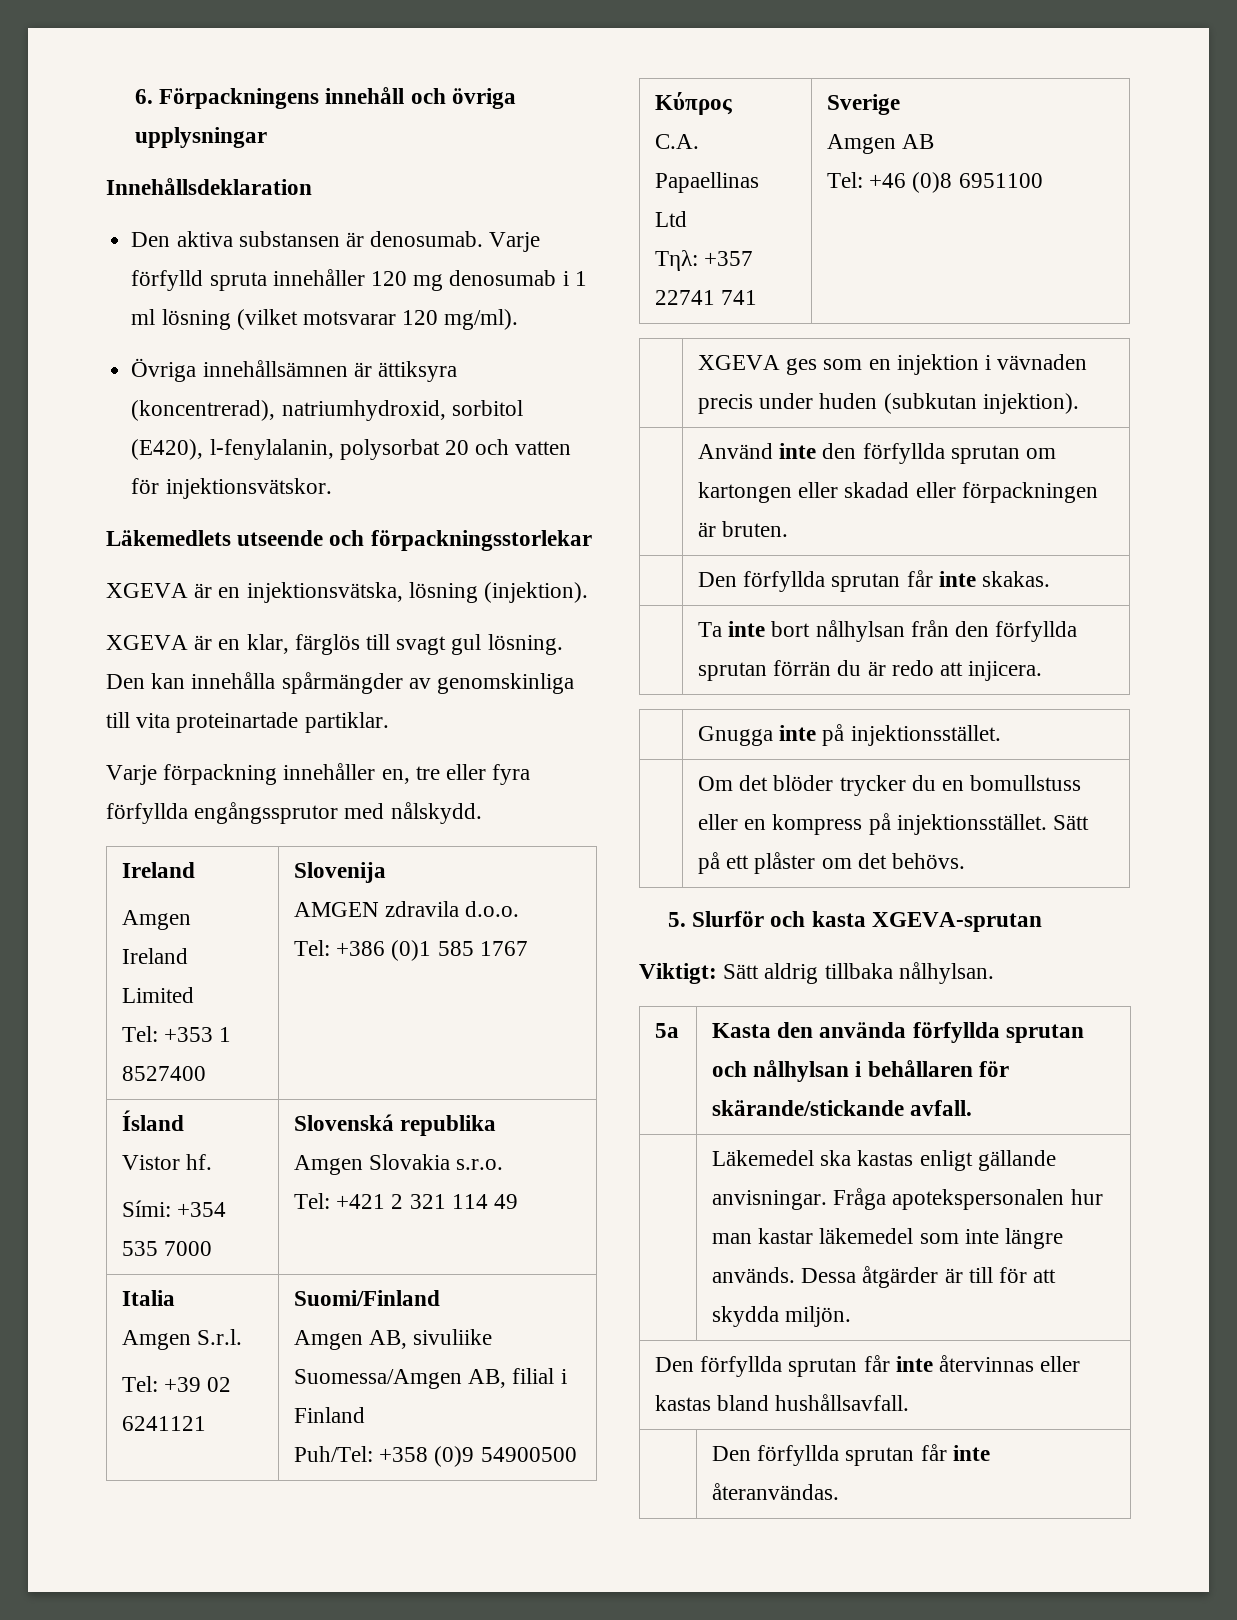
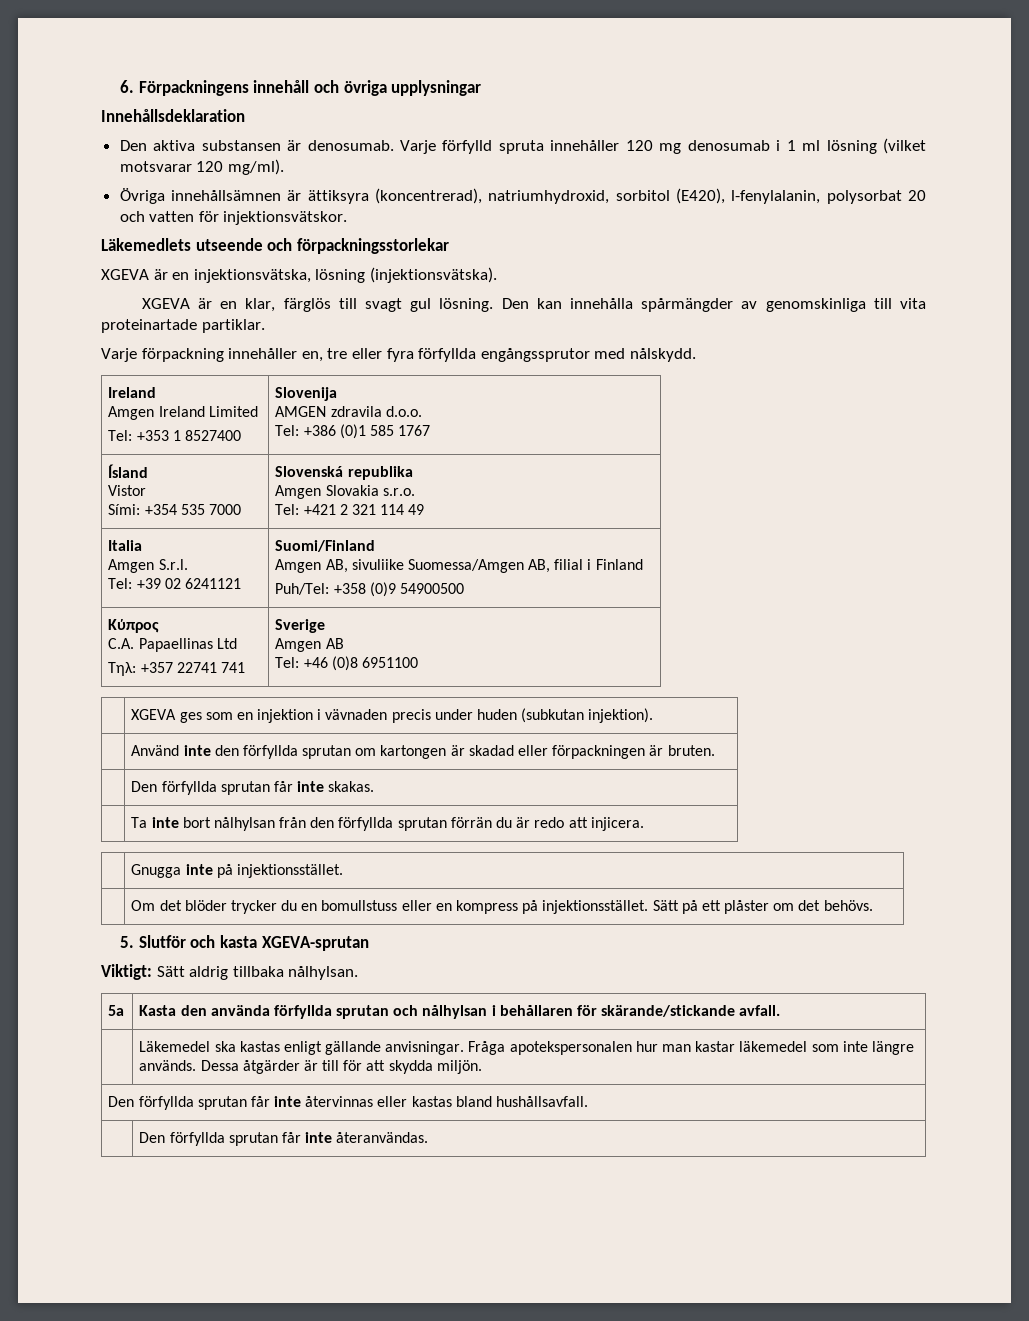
[484,582,589,603] (injektion). -> [369,267,497,283] (injektionsvätska).
[186,1154,213,1170] hf. -> (147, 490) none
[798,482,839,498] eller -> [450,745,465,756] är
[692,911,765,927] Slurför -> [138,935,186,948] Slutför

